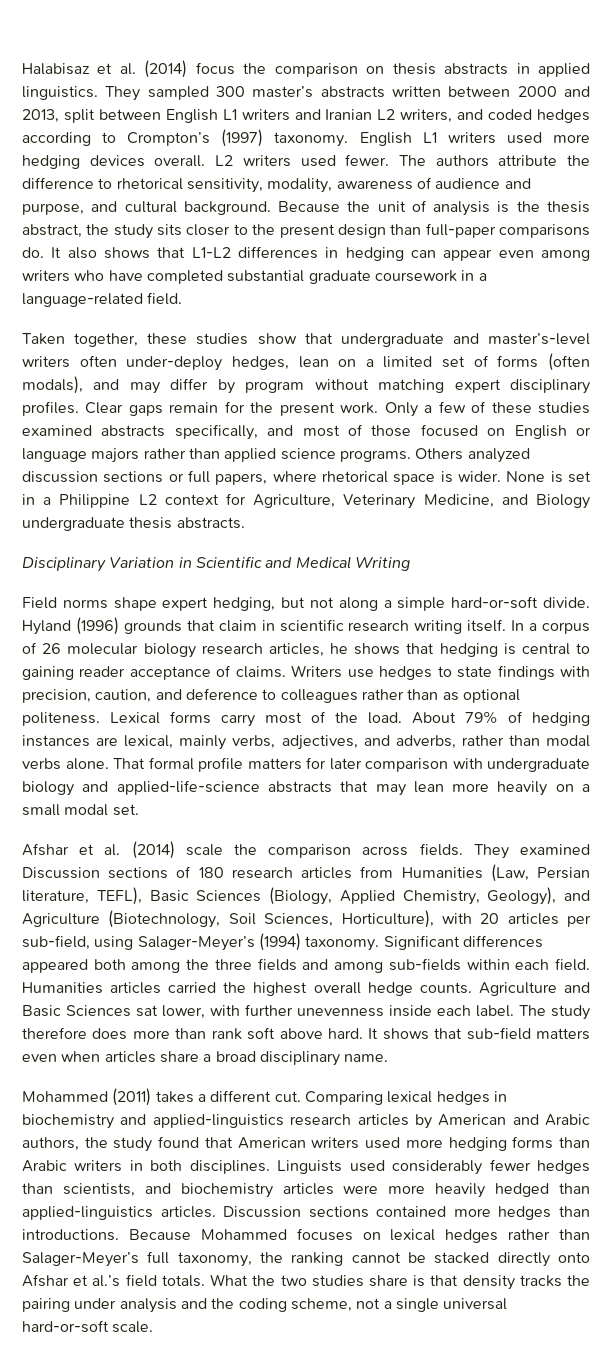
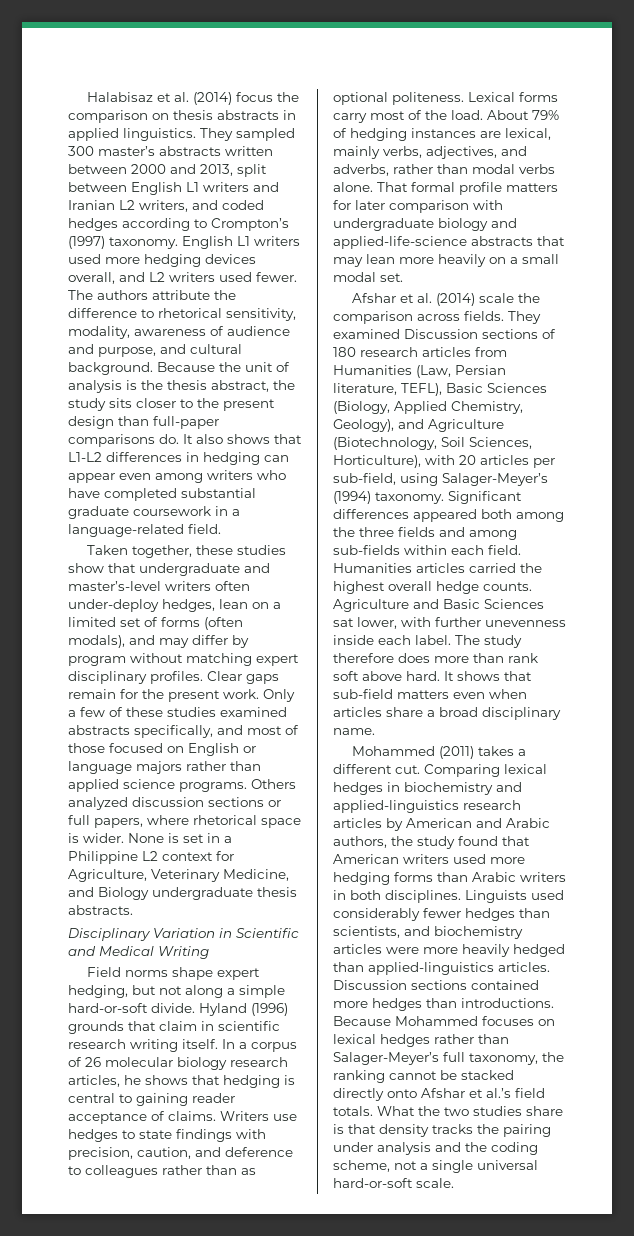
[154,155,206,167] overall. -> [68,272,145,284] overall, and

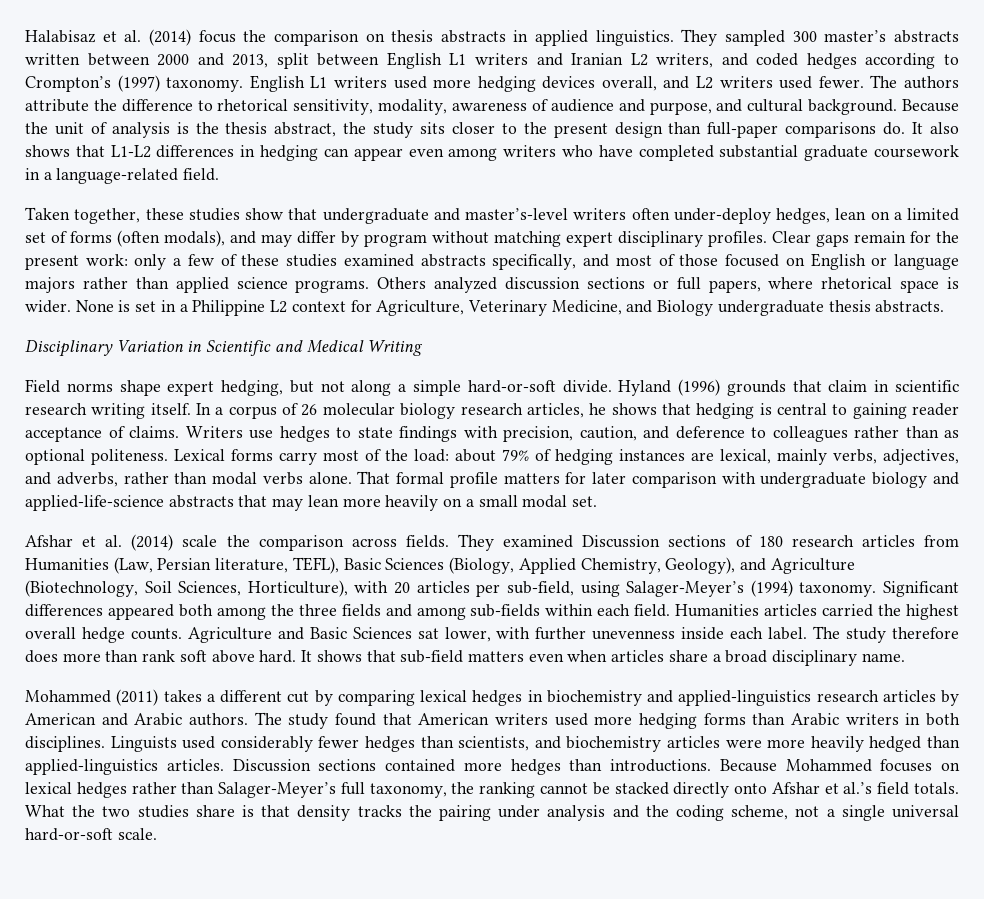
[223,689,295,702] work. Only -> [85,254,167,270] work: only
[451,110,529,120] load. About -> [414,449,496,462] load: about
[395,764,500,777] cut. Comparing -> [287,690,415,706] cut by comparing
[333,836,413,848] authors, the -> [188,712,282,726] authors. The

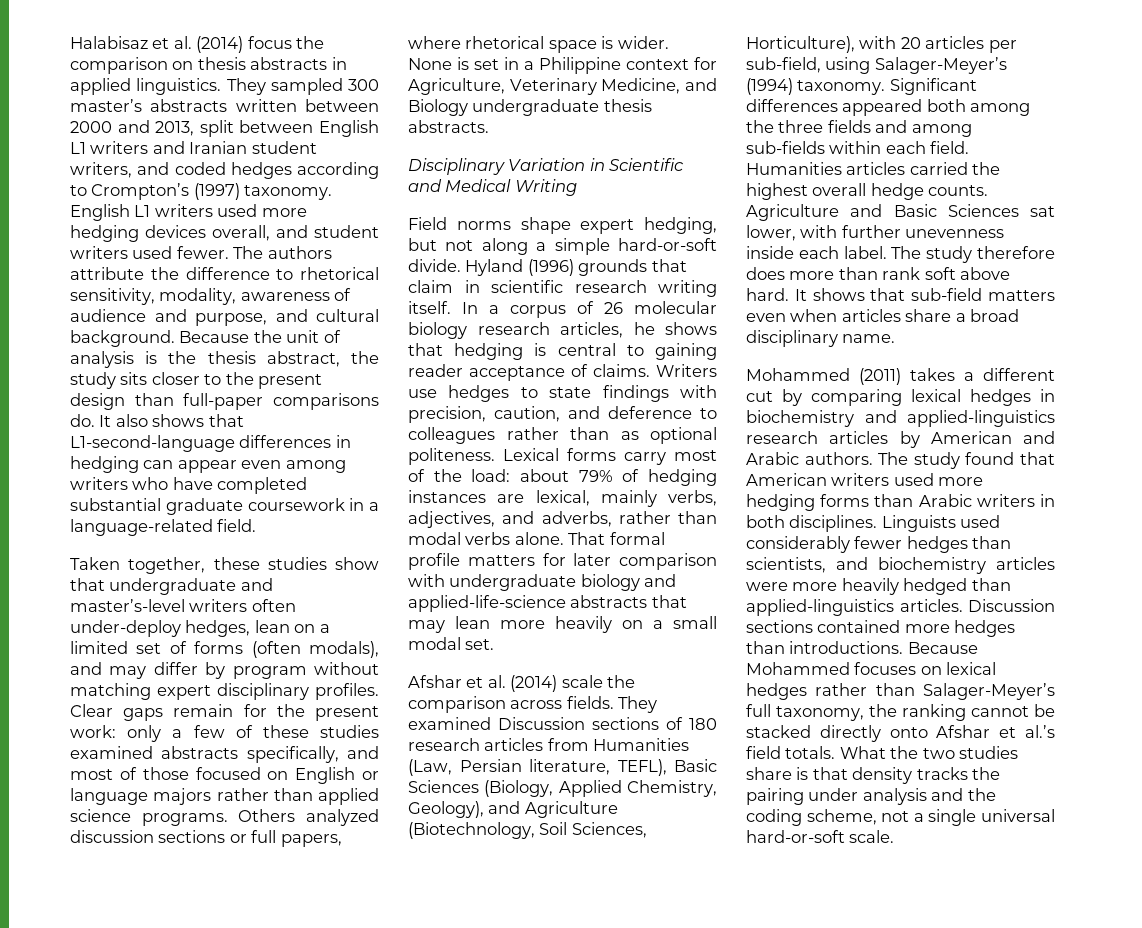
[630,53,648,66] L2 -> [251,141,317,154] student
[696,76,714,89] L2 -> [314,225,379,238] student
[110,145,151,158] L1-L2 -> [70,435,235,452] L1-second-language
[270,300,288,313] L2 -> (621, 65) none

